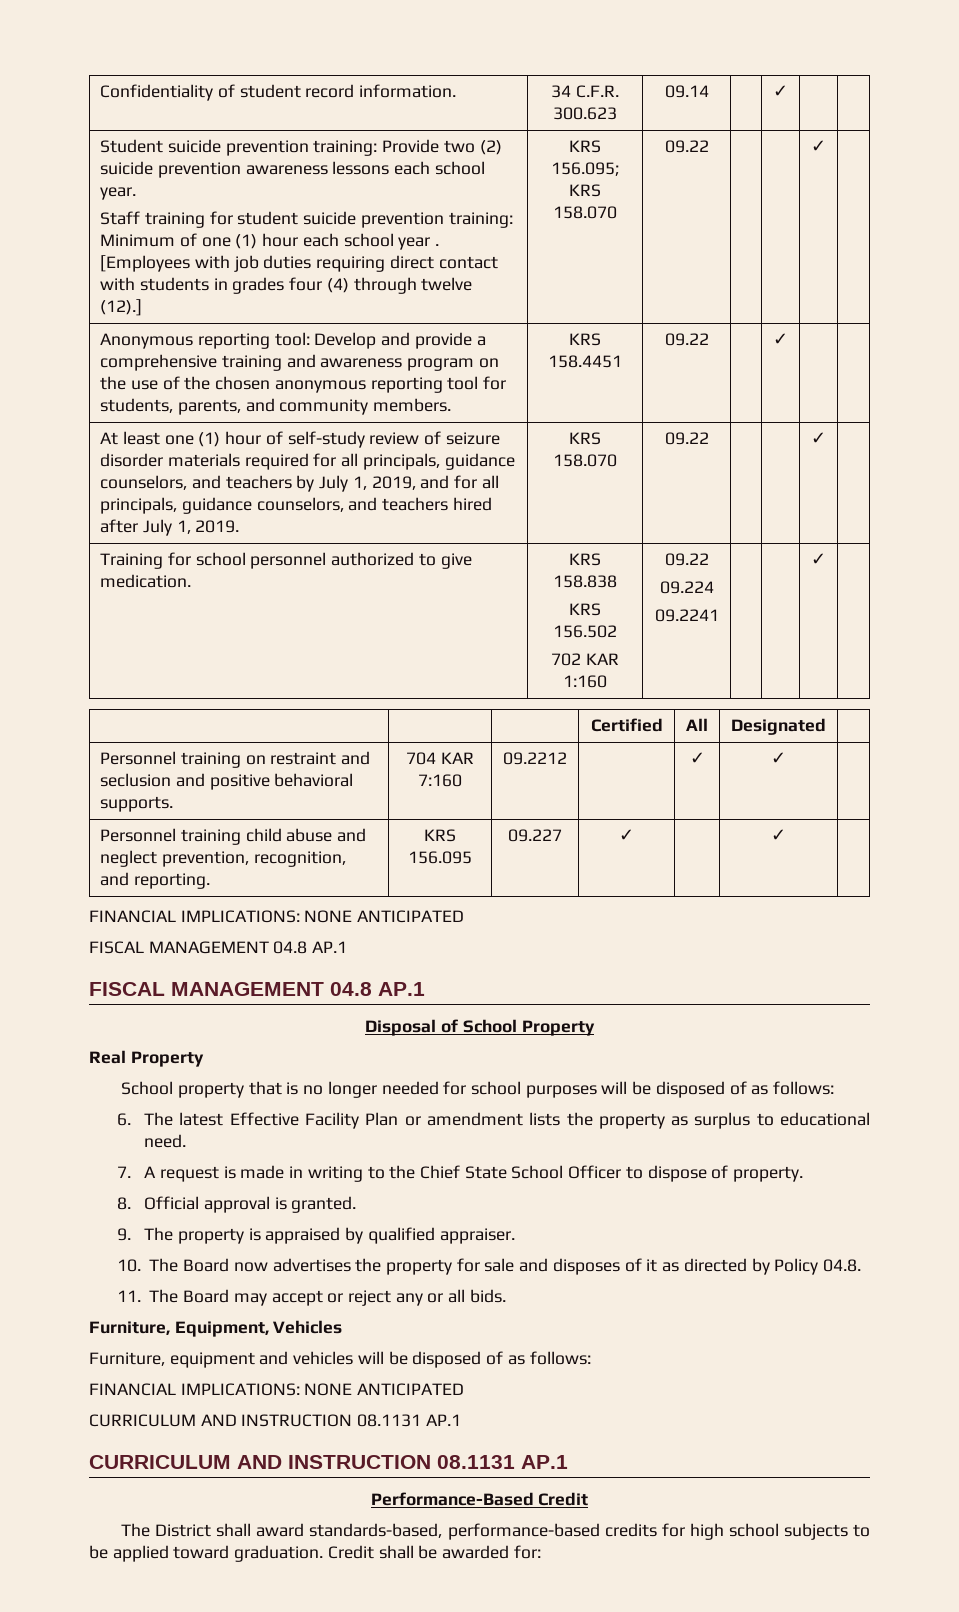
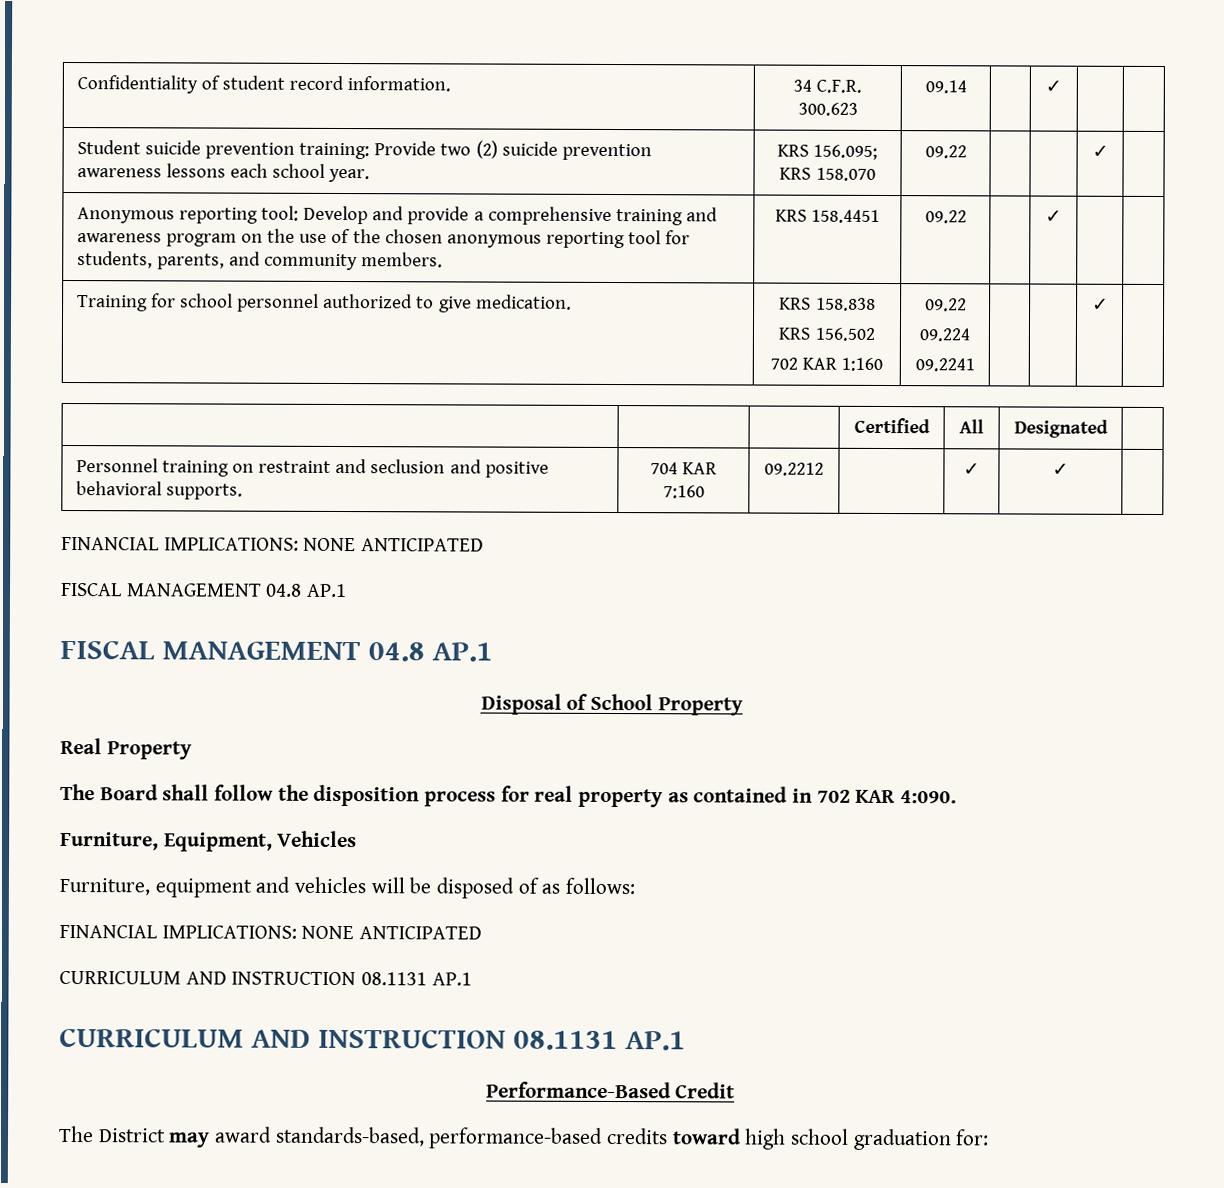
[100,211,513,228] [100,233,439,250] [100,255,498,272] [100,277,473,294] [100,299,143,316] // Staff training for student suicide prevention training: Minimum of one (1) hour each school year . [Employees with job duties requiring direct contact with students in grades four (4) through twelve (12).] -> (371, 175) none
[100,431,500,448] [100,453,515,470] [100,475,499,492] [100,497,492,514] [100,519,240,536] [569,432,601,445] [553,454,617,467] [664,432,709,445] [811,432,826,444] // At least one (1) hour of self-study review of seizure disorder materials required for all principals, guidance counselors, and teachers by July 1, 2019, and for all principals, guidance counselors, and teachers hired after July 1, 2019. | KRS 158.070 | 09.22 | | | ✓ | -> (1062, 216) none
[100,828,367,845] [100,850,346,867] [100,872,210,889] [424,829,456,842] [408,851,472,864] [508,829,562,842] [619,829,634,841] [771,829,786,841] // Personnel training child abuse and neglect prevention, recognition, and reporting. | KRS 156.095 | 09.227 | ✓ | | ✓ | -> (1069, 469) none
[121,1081,835,1098] [116,1112,871,1129] [144,1134,187,1148] [116,1165,804,1182] [116,1196,357,1213] [116,1227,515,1244] [116,1258,861,1275] [116,1289,506,1306] School property that is no longer needed for school purposes will be disposed of as follows: // 6. The latest Effective Facility Plan or amendment lists the property as surplus to educational need. // 7. A request is made in writing to the Chief State School Officer to dispose of property. // 8. Official approval is granted. // 9. The property is appraised by qualified appraiser. // 10. The Board now advertises the property for sale and disposes of it as directed by Policy 04.8. // 11. The Board may accept or reject any or all bids. -> [60,783,958,808] The Board shall follow the disposition process for real property as contained in 702 KAR 4:090.
[216,1523,252,1537] shall -> [168,1132,211,1148] may
[661,1523,685,1537] for -> [671,1128,741,1145] toward
[783,1523,871,1540] [89,1545,510,1562] subjects to be applied toward graduation. Credit shall be awarded -> [852,1128,952,1151] graduation

